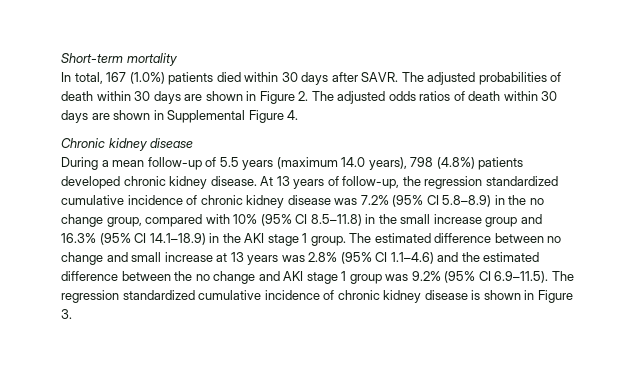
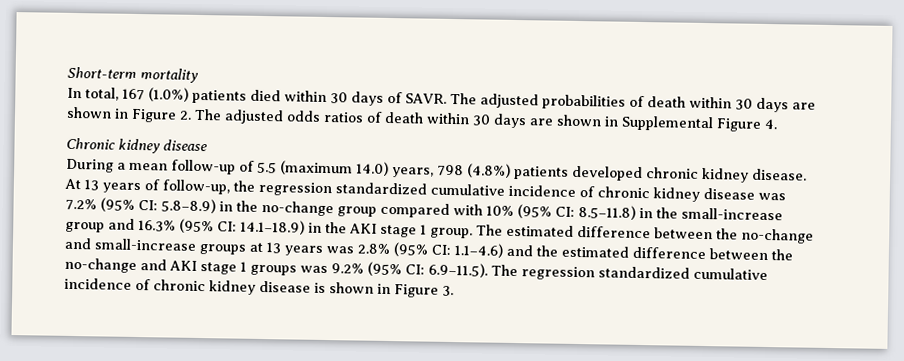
[331,72,358,82] after -> [387,91,403,104] of
[242,157,407,170] years (maximum 14.0 years), -> [280,160,434,178] (maximum 14.0) years,
[426,195,439,205] CI -> [138,200,158,211] CI:
[529,198,544,205] [61,214,142,227] no change group, -> [261,200,377,217] no-change group
[295,214,308,224] CI -> [555,206,575,217] CI:
[400,214,482,224] small increase -> [681,207,783,221] small-increase
[134,233,147,243] CI -> [217,221,237,232] CI:
[547,236,562,243] [61,252,213,265] no change and small increase -> [716,228,814,244] [64,237,246,255] the no-change and small-increase groups
[375,252,388,262] CI -> [431,244,451,255] CI:
[195,271,256,284] no change -> [64,257,137,274] no-change
[349,274,382,284] group -> [250,264,297,276] groups
[478,271,491,281] CI -> [405,264,425,275] CI:

